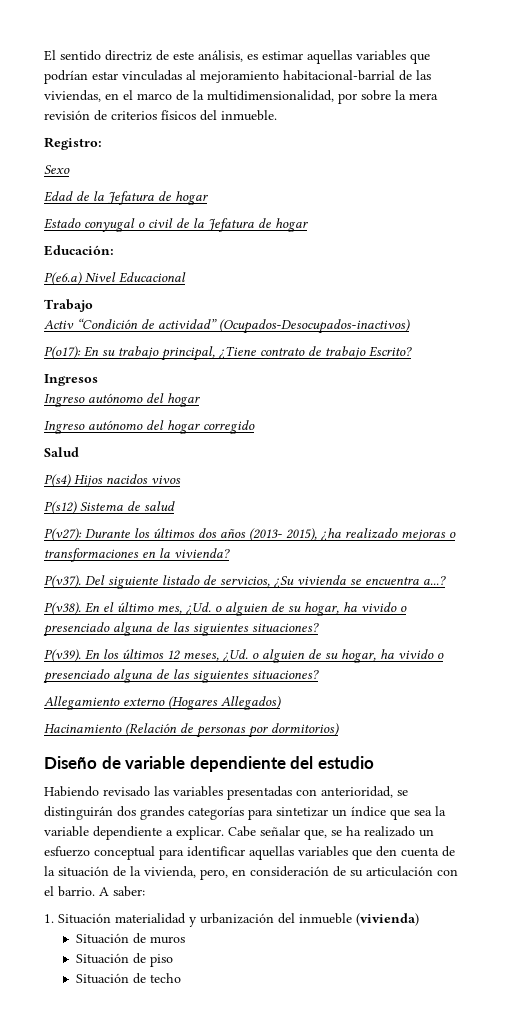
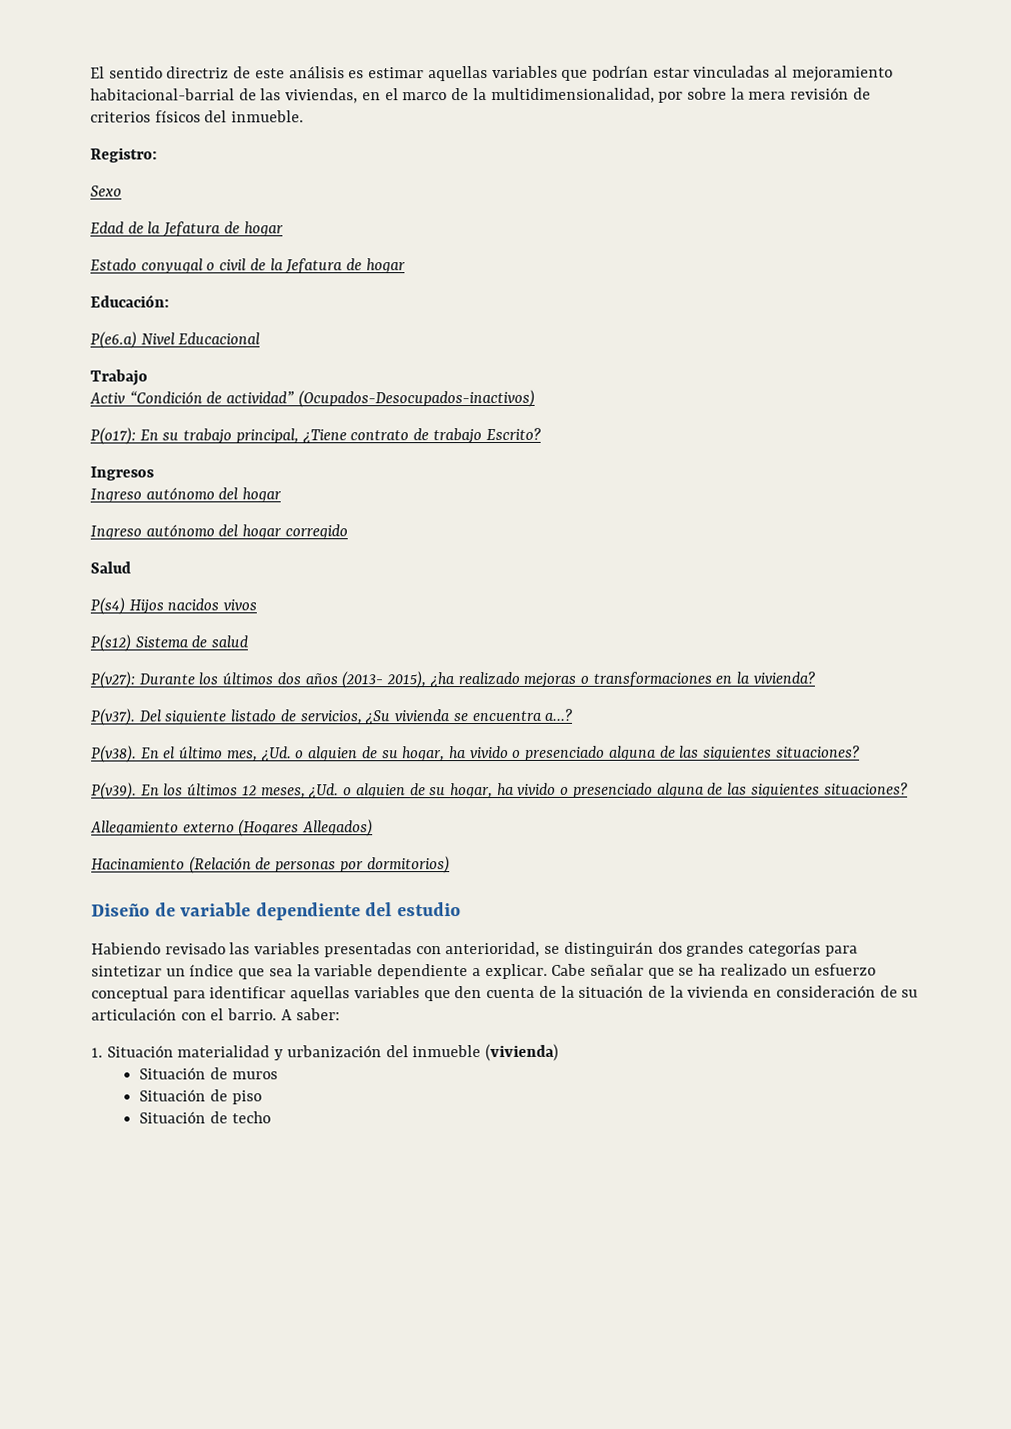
[198,50,243,62] análisis, -> [288,66,345,79] análisis
[304,829,327,840] que, -> [647,967,675,979] que
[144,866,228,880] vivienda, pero, -> [687,985,750,998] vivienda

